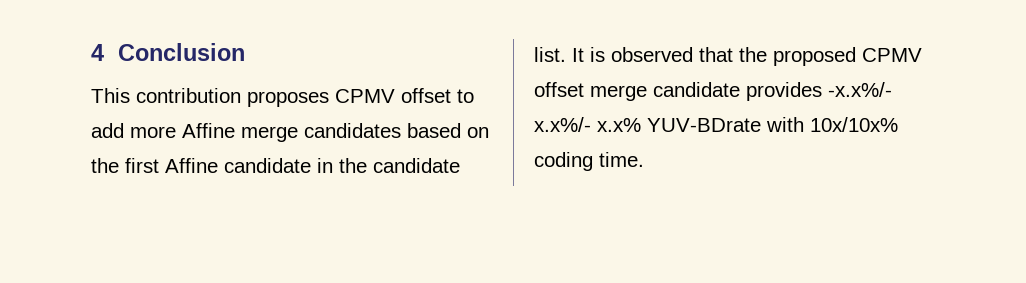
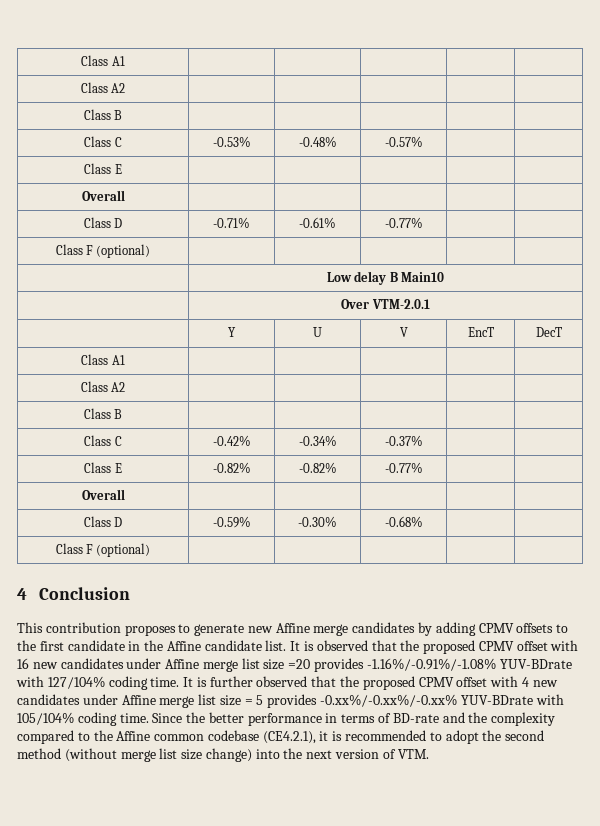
(91, 52) none -> [81,55,125,66] [80,82,126,93] [83,109,123,120] [84,136,122,147] [212,136,251,147] [298,136,337,147] [384,136,423,147] [84,163,122,174] [81,190,125,201] [83,217,123,228] [213,217,250,228] [299,217,337,228] [384,217,423,228] [55,244,151,258] [326,271,445,285] [341,299,430,309] [228,327,236,337] [313,327,323,337] [399,327,408,337] [467,327,494,337] [535,327,562,337] [81,354,125,365] [80,381,126,392] [83,408,123,419] [84,435,122,446] [212,435,251,446] [298,435,337,446] [384,435,423,446] [84,462,122,473] [212,462,251,473] [298,462,337,473] [384,462,423,473] [81,489,125,500] [83,516,123,527] [212,516,251,528] [298,516,338,527] [384,516,423,527] [55,543,151,557] Class A1 | | | | | // Class A2 | | | | | // Class B | | | | | // Class C | -0.53% | -0.48% | -0.57% | | // Class E | | | | | // Overall | | | | | // Class D | -0.71% | -0.61% | -0.77% | | // Class F (optional) | | | | | // | Low delay B Main10 // | Over VTM-2.0.1 // | Y | U | V | EncT | DecT // Class A1 | | | | | // Class A2 | | | | | // Class B | | | | | // Class C | -0.42% | -0.34% | -0.37% | | // Class E | -0.82% | -0.82% | -0.77% | | // Overall | | | | | // Class D | -0.59% | -0.30% | -0.68% | | // Class F (optional) | | | | | //
[335,88,474,103] [91,123,489,142] CPMV offset to add more Affine merge candidates based on -> [178,622,569,636] to generate new Affine merge candidates by adding CPMV offsets to
[165,158,218,173] Affine -> (64, 646) none
(367, 165) none -> [166,641,201,651] Affine
[590,82,892,101] [534,117,898,132] [534,152,644,171] merge candidate provides -x.x%/- x.x%/- x.x% YUV-BDrate with 10x/10x% coding time. -> [550,640,579,651] [17,658,572,672] [16,676,558,690] [17,694,564,708] [17,712,556,726] [17,730,545,744] [17,748,429,762] with 16 new candidates under Affine merge list size =20 provides -1.16%/-0.91%/-1.08% YUV-BDrate with 127/104% coding time. It is further observed that the proposed CPMV offset with 4 new candidates under Affine merge list size = 5 provides -0.xx%/-0.xx%/-0.xx% YUV-BDrate with 105/104% coding time. Since the better performance in terms of BD-rate and the complexity compared to the Affine common codebase (CE4.2.1), it is recommended to adopt the second method (without merge list size change) into the next version of VTM.

